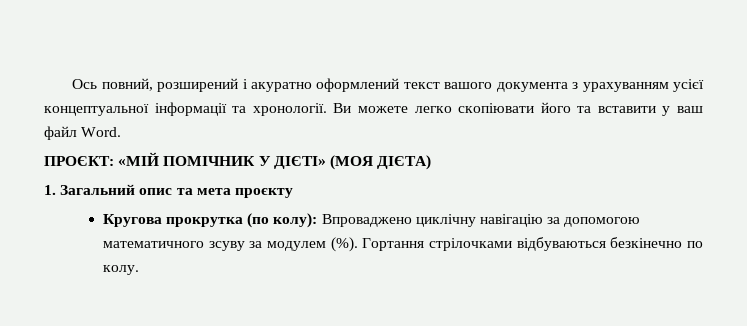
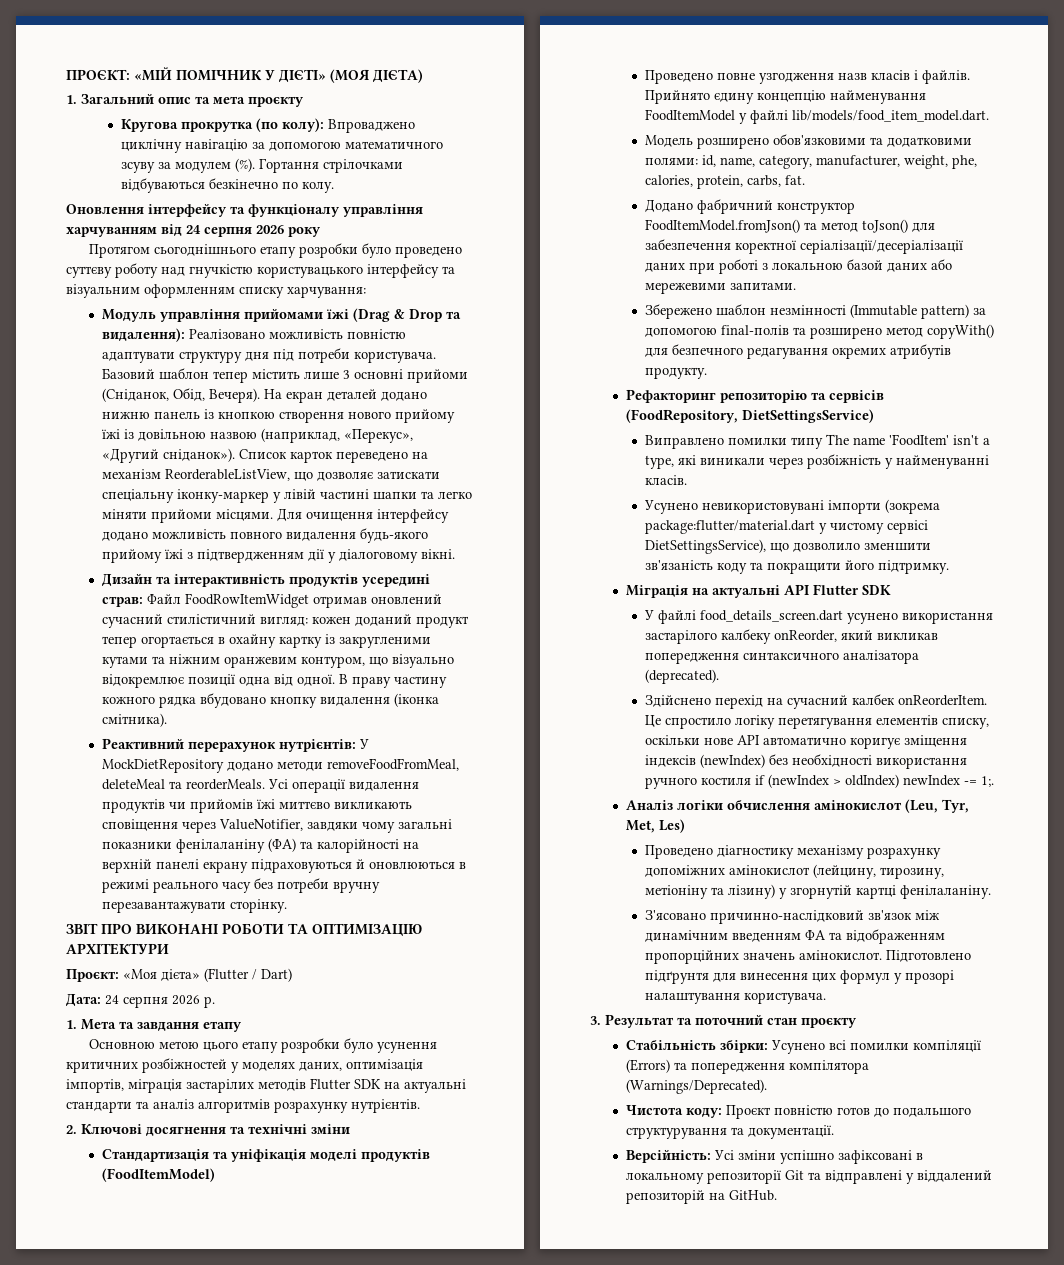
[72,78,705,92] [44,102,703,116] [44,126,122,140] Ось повний, розширений і акуратно оформлений текст вашого документа з урахуванням усієї концептуальної інформації та хронології. Ви можете легко скопіювати його та вставити у ваш файл Word. // -> (66, 75) none
(139, 270) none -> [66,203,423,217] [66,224,321,237] [89,243,463,258] [66,263,455,278] [66,284,366,298] [101,308,461,322] [101,328,406,342] [101,348,436,363] [101,368,468,383] [101,388,427,403] [101,409,455,423] [101,428,413,443] [101,448,428,463] [101,469,440,481] [101,489,472,503] [101,508,449,523] [101,528,428,543] [101,549,455,563] [101,573,430,587] [101,593,442,608] [101,614,469,628] [101,634,431,648] [101,654,454,668] [101,674,447,688] [101,693,439,708] [101,713,167,727] [101,738,369,752] [101,758,459,773] [101,779,419,793] [101,799,412,813] [101,819,452,833] [101,838,419,853] [101,859,466,873] [101,878,380,893] [101,899,287,913] [66,923,422,937] [66,943,169,955] [66,968,292,982] [66,994,215,1008] [66,1019,242,1032] [89,1038,438,1053] [66,1058,423,1073] [66,1078,466,1093] [66,1099,420,1113] [66,1124,350,1137] [101,1149,430,1162] [101,1168,215,1182] [645,70,971,84] [645,90,927,104] [645,109,990,124] [645,134,973,149] [645,155,978,169] [645,175,806,189] [645,199,856,214] [645,219,936,233] [645,239,964,254] [645,259,953,274] [645,282,797,294] [645,304,987,319] [645,324,995,339] [645,344,952,359] [645,367,708,379] [625,389,884,403] [625,409,874,423] [645,434,991,449] [645,454,990,469] [645,475,688,485] [644,499,941,514] [645,520,929,534] [645,539,932,554] [645,560,950,574] [625,584,891,598] [644,610,994,624] [645,629,939,644] [645,650,920,664] [645,669,720,684] [645,694,988,709] [645,715,990,729] [645,735,968,749] [645,754,968,769] [645,774,995,789] [625,799,969,813] [625,819,685,833] [645,845,942,859] [645,864,945,879] [645,884,992,899] [645,910,941,924] [645,929,946,944] [645,950,972,964] [645,970,955,984] [645,992,827,1004] [590,1014,857,1028] [625,1040,981,1054] [625,1059,869,1074] [625,1079,767,1094] [625,1105,971,1119] [625,1125,834,1139] [625,1149,923,1164] [625,1170,992,1184] [625,1190,777,1204] // Оновлення інтерфейсу та функціоналу управління харчуванням від 24 серпня 2026 року // Протягом сьогоднішнього етапу розробки було проведено суттєву роботу над гнучкістю користувацького інтерфейсу та візуальним оформленням списку харчування: // Модуль управління прийомами їжі (Drag & Drop та видалення): Реалізовано можливість повністю адаптувати структуру дня під потреби користувача. Базовий шаблон тепер містить лише 3 основні прийоми (Сніданок, Обід, Вечеря). На екран деталей додано нижню панель із кнопкою створення нового прийому їжі із довільною назвою (наприклад, «Перекус», «Другий сніданок»). Список карток переведено на механізм ReorderableListView, що дозволяє затискати спеціальну іконку-маркер у лівій частині шапки та легко міняти прийоми місцями. Для очищення інтерфейсу додано можливість повного видалення будь-якого прийому їжі з підтвердженням дії у діалоговому вікні. // Дизайн та інтерактивність продуктів усередині страв: Файл FoodRowItemWidget отримав оновлений сучасний стилістичний вигляд: кожен доданий продукт тепер огортається в охайну картку із закругленими кутами та ніжним оранжевим контуром, що візуально відокремлює позиції одна від одної. В праву частину кожного рядка вбудовано кнопку видалення (іконка смітника). // Реактивний перерахунок нутрієнтів: У MockDietRepository додано методи removeFoodFromMeal, deleteMeal та reorderMeals. Усі операції видалення продуктів чи прийомів їжі миттєво викликають сповіщення через ValueNotifier, завдяки чому загальні показники фенілаланіну (ФА) та калорійності на верхній панелі екрану підраховуються й оновлюються в режимі реального часу без потреби вручну перезавантажувати сторінку. // ЗВІТ ПРО ВИКОНАНІ РОБОТИ ТА ОПТИМІЗАЦІЮ АРХІТЕКТУРИ // Проєкт: «Моя дієта» (Flutter / Dart) // Дата: 24 серпня 2026 р. // 1. Мета та завдання етапу // Основною метою цього етапу розробки було усунення критичних розбіжностей у моделях даних, оптимізація імпортів, міграція застарілих методів Flutter SDK на актуальні стандарти та аналіз алгоритмів розрахунку нутрієнтів. // 2. Ключові досягнення та технічні зміни // Стандартизація та уніфікація моделі продуктів (FoodItemModel) // Проведено повне узгодження назв класів і файлів. Прийнято єдину концепцію найменування FoodItemModel у файлі lib/models/food_item_model.dart. // Модель розширено обов'язковими та додатковими полями: id, name, category, manufacturer, weight, phe, calories, protein, carbs, fat. // Додано фабричний конструктор FoodItemModel.fromJson() та метод toJson() для забезпечення коректної серіалізації/десеріалізації даних при роботі з локальною базой даних або мережевими запитами. // Збережено шаблон незмінності (Immutable pattern) за допомогою final-полів та розширено метод copyWith() для безпечного редагування окремих атрибутів продукту. // Рефакторинг репозиторію та сервісів (FoodRepository, DietSettingsService) // Виправлено помилки типу The name 'FoodItem' isn't a type, які виникали через розбіжність у найменуванні класів. // Усунено невикористовувані імпорти (зокрема package:flutter/material.dart у чистому сервісі DietSettingsService), що дозволило зменшити зв'язаність коду та покращити його підтримку. // Міграція на актуальні API Flutter SDK // У файлі food_details_screen.dart усунено використання застарілого калбеку onReorder, який викликав попередження синтаксичного аналізатора (deprecated). // Здійснено перехід на сучасний калбек onReorderItem. Це спростило логіку перетягування елементів списку, оскільки нове API автоматично коригує зміщення індексів (newIndex) без необхідності використання ручного костиля if (newIndex > oldIndex) newIndex -= 1;. // Аналіз логіки обчислення амінокислот (Leu, Tyr, Met, Les) // Проведено діагностику механізму розрахунку допоміжних амінокислот (лейцину, тирозину, метіоніну та лізину) у згорнутій картці фенілаланіну. // З'ясовано причинно-наслідковий зв'язок між динамічним введенням ФА та відображенням пропорційних значень амінокислот. Підготовлено підґрунтя для винесення цих формул у прозорі налаштування користувача. // 3. Результат та поточний стан проєкту // Стабільність збірки: Усунено всі помилки компіляції (Errors) та попередження компілятора (Warnings/Deprecated). // Чистота коду: Проєкт повністю готов до подальшого структурування та документації. // Версійність: Усі зміни успішно зафіксовані в локальному репозиторії Git та відправлені у віддалений репозиторій на GitHub.

